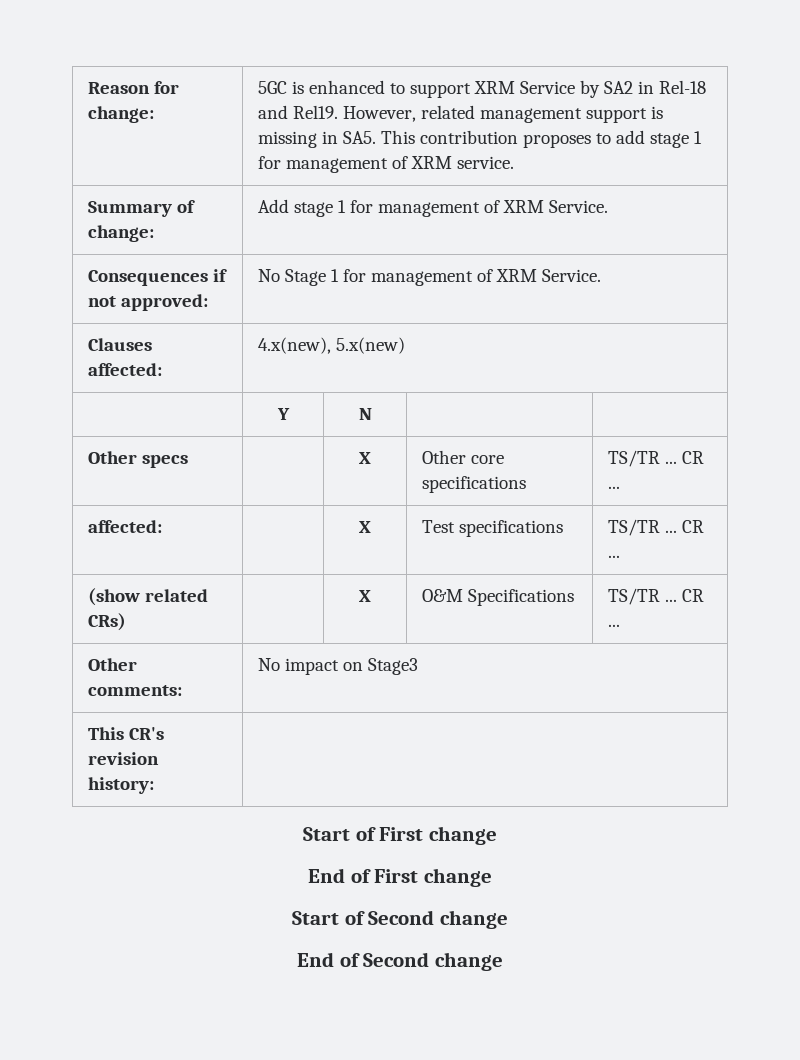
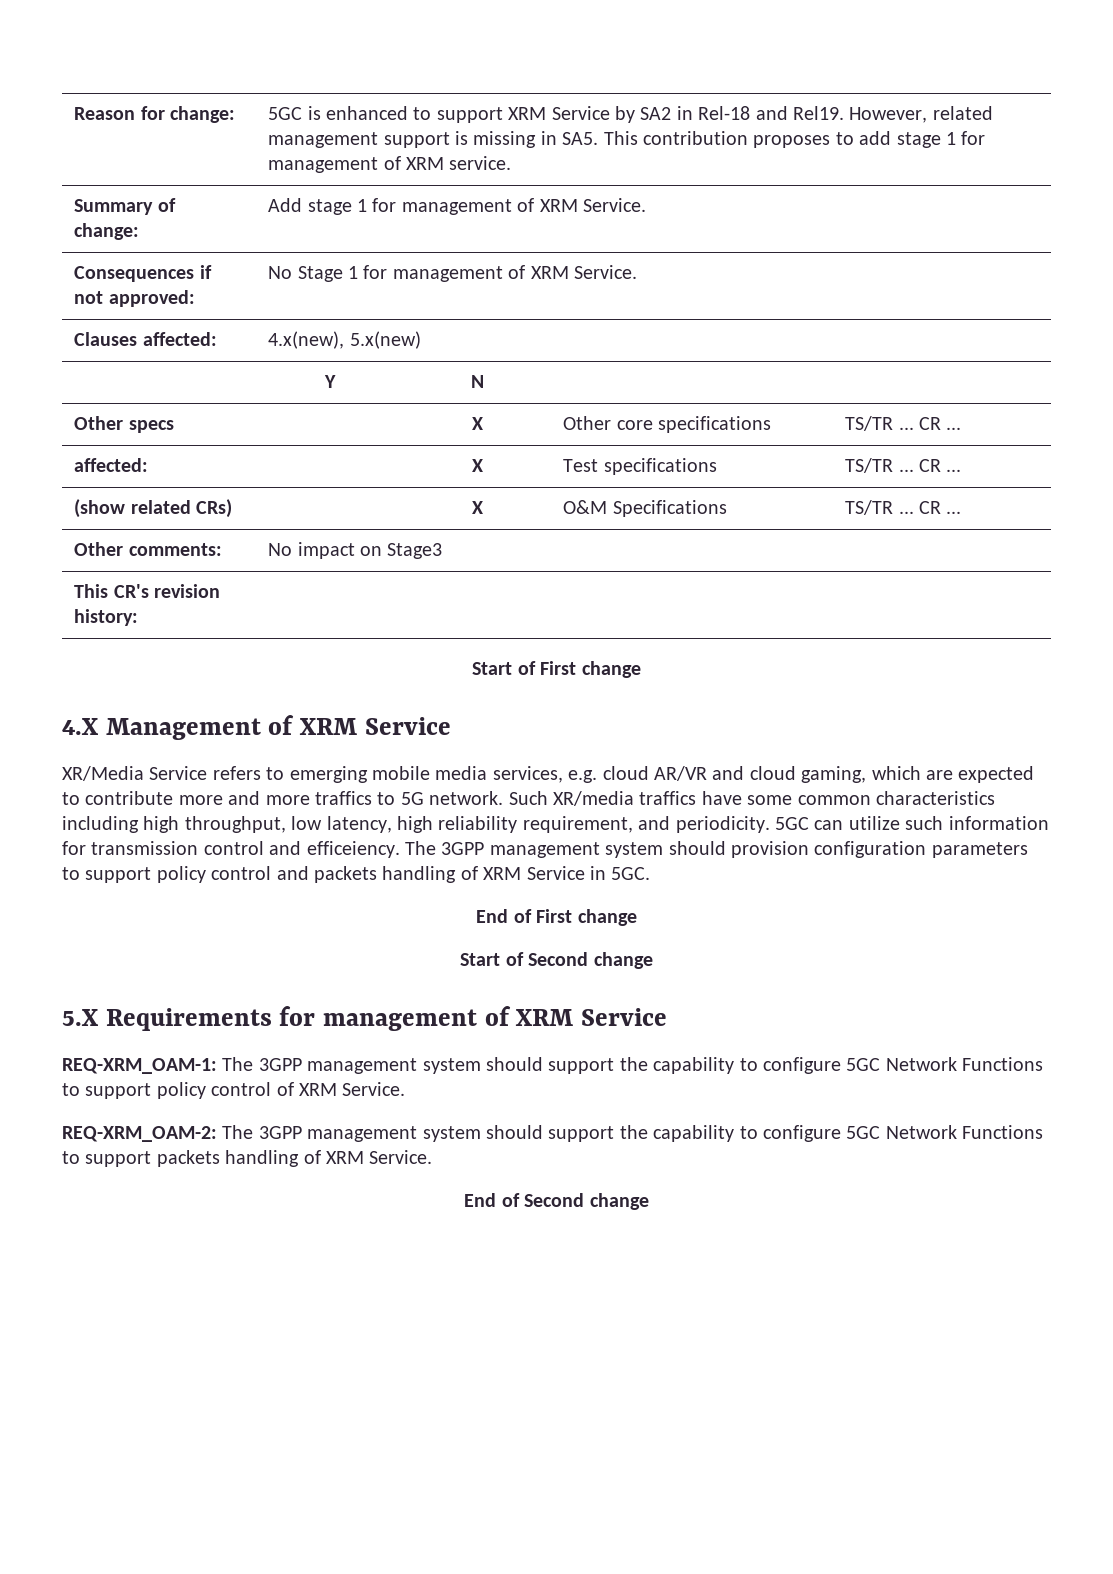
(497, 835) none -> [62,715,451,740] [62,766,1035,783] [62,791,995,806] [62,816,1049,833] [62,841,1028,858] [62,866,651,883] // 4.X Management of XRM Service // XR/Media Service refers to emerging mobile media services, e.g. cloud AR/VR and cloud gaming, which are expected to contribute more and more traffics to 5G network. Such XR/media traffics have some common characteristics including high throughput, low latency, high reliability requirement, and periodicity. 5GC can utilize such information for transmission control and efficeiency. The 3GPP management system should provision configuration parameters to support policy control and packets handling of XRM Service in 5GC.
(508, 919) none -> [62,1006,668,1031] [62,1057,1044,1074] [62,1082,406,1099] [62,1125,1044,1142] [62,1150,433,1167] // 5.X Requirements for management of XRM Service // REQ-XRM_OAM-1: The 3GPP management system should support the capability to configure 5GC Network Functions to support policy control of XRM Service. // REQ-XRM_OAM-2: The 3GPP management system should support the capability to configure 5GC Network Functions to support packets handling of XRM Service.

